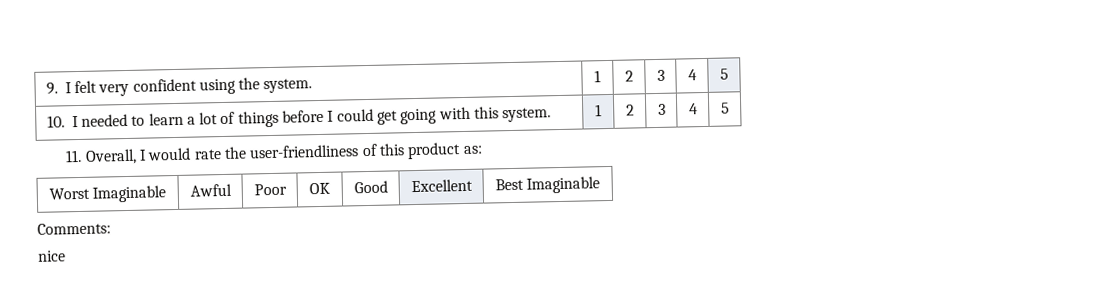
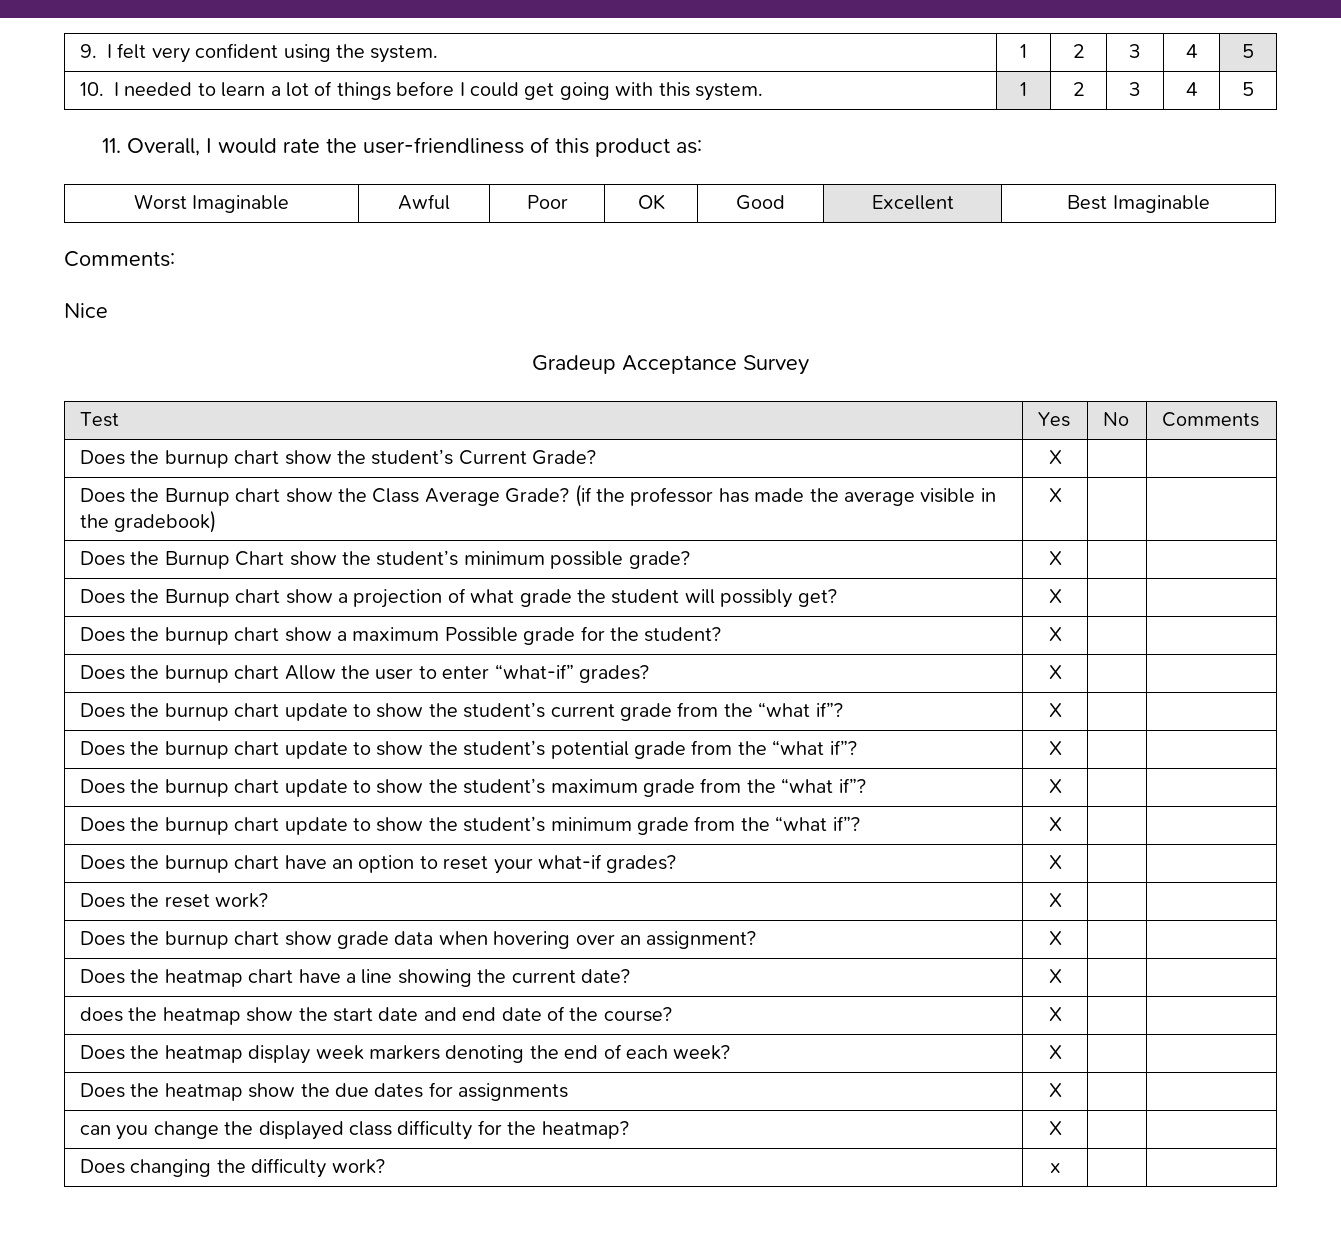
[37,250,66,262] nice -> [64,303,108,318] [532,355,809,375] [79,412,119,427] [1037,412,1070,427] [1102,412,1129,426] [1161,412,1259,427] [79,449,597,468] [1048,450,1062,464] [79,484,996,507] [79,510,217,533] [1048,488,1062,502] [79,550,690,569] [1048,551,1062,565] [79,588,837,608] [1048,589,1062,603] [79,626,722,645] [1048,627,1062,641] [79,664,649,683] [1048,665,1062,679] [79,702,843,721] [1048,703,1062,717] [79,740,857,759] [1048,741,1062,755] [79,778,866,797] [1048,779,1062,793] [79,816,860,835] [1048,817,1062,831] [79,854,677,874] [1048,855,1062,869] [79,893,269,908] [1048,893,1062,907] [79,931,757,949] [1048,931,1062,945] [79,969,630,987] [1048,969,1062,983] [79,1006,672,1025] [1048,1007,1062,1021] [79,1044,731,1064] [1048,1045,1062,1059] [79,1082,569,1101] [1048,1083,1062,1097] [79,1120,629,1140] [1048,1121,1062,1135] [79,1158,385,1178] [1049,1163,1061,1173] Nice // Gradeup Acceptance Survey // Test | Yes | No | Comments // Does the burnup chart show the student’s Current Grade? | X | | // Does the Burnup chart show the Class Average Grade? (if the professor has made the average visible in the gradebook) | X | | // Does the Burnup Chart show the student’s minimum possible grade? | X | | // Does the Burnup chart show a projection of what grade the student will possibly get? | X | | // Does the burnup chart show a maximum Possible grade for the student? | X | | // Does the burnup chart Allow the user to enter “what-if” grades? | X | | // Does the burnup chart update to show the student’s current grade from the “what if”? | X | | // Does the burnup chart update to show the student’s potential grade from the “what if”? | X | | // Does the burnup chart update to show the student’s maximum grade from the “what if”? | X | | // Does the burnup chart update to show the student’s minimum grade from the “what if”? | X | | // Does the burnup chart have an option to reset your what-if grades? | X | | // Does the reset work? | X | | // Does the burnup chart show grade data when hovering over an assignment? | X | | // Does the heatmap chart have a line showing the current date? | X | | // does the heatmap show the start date and end date of the course? | X | | // Does the heatmap display week markers denoting the end of each week? | X | | // Does the heatmap show the due dates for assignments | X | | // can you change the displayed class difficulty for the heatmap? | X | | // Does changing the difficulty work? | x | |

